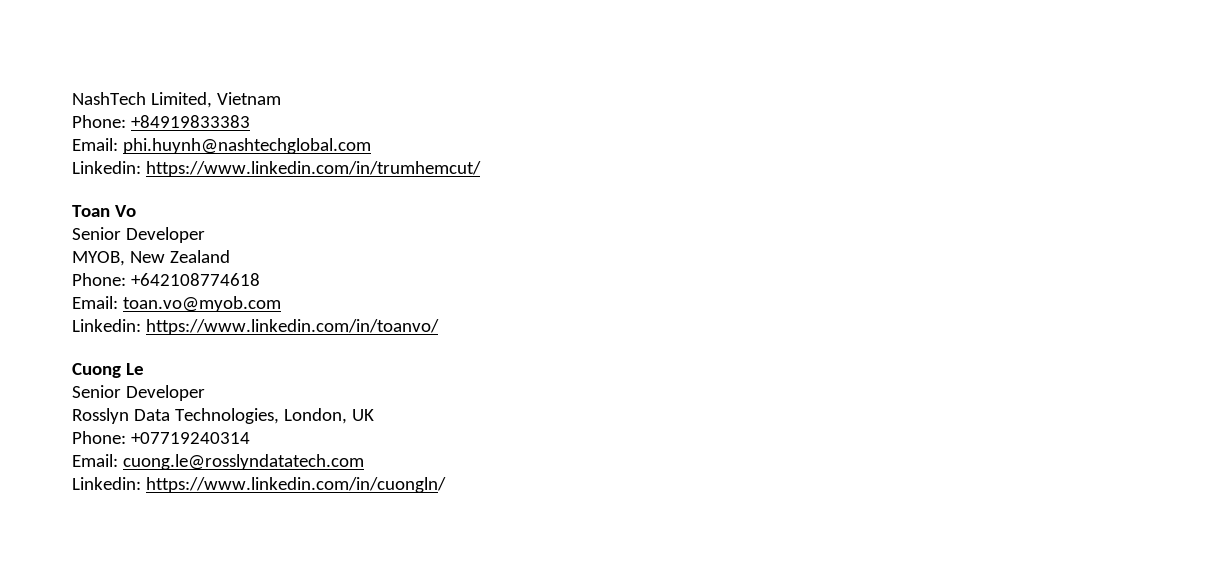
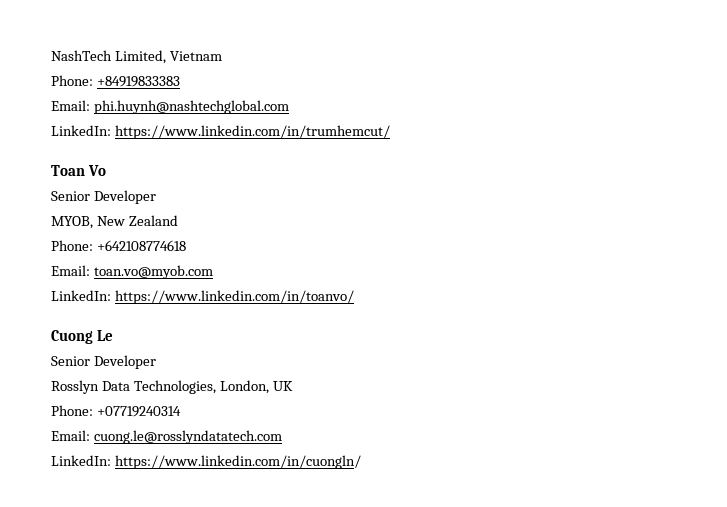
[72,161,141,174] Linkedin: -> [51,125,111,136] LinkedIn:
[72,319,141,332] Linkedin: -> [51,290,111,301] LinkedIn:
[72,477,141,490] Linkedin: -> [51,455,111,466] LinkedIn:

